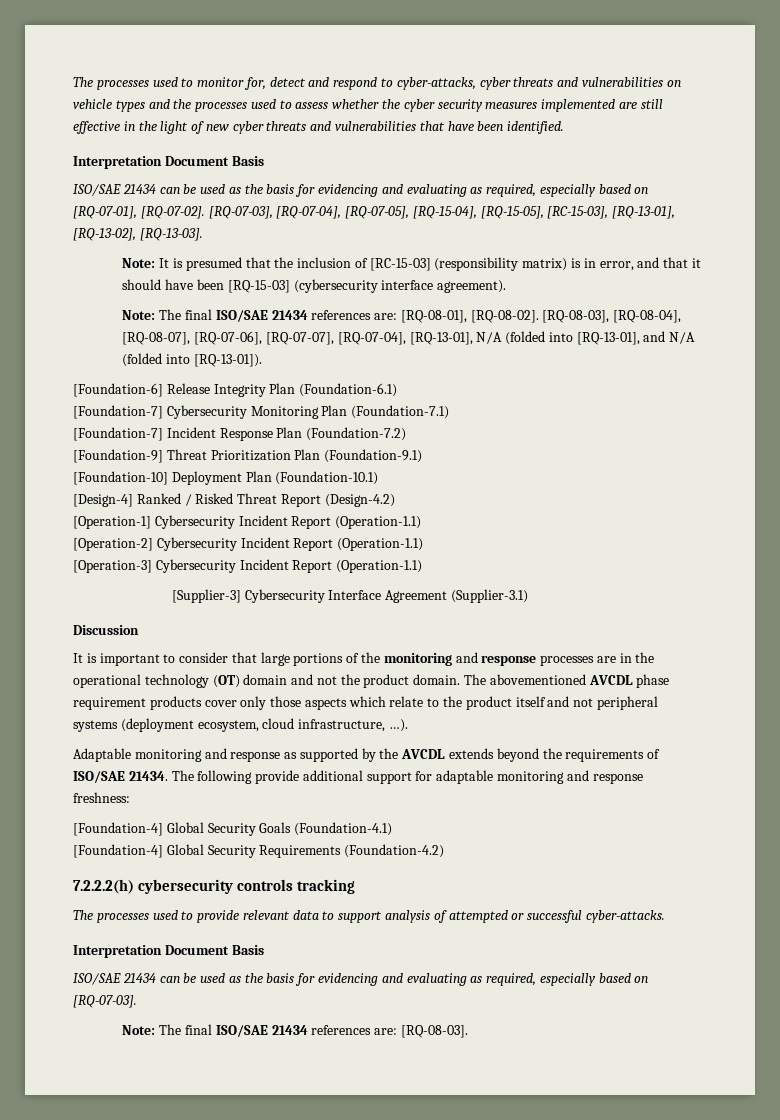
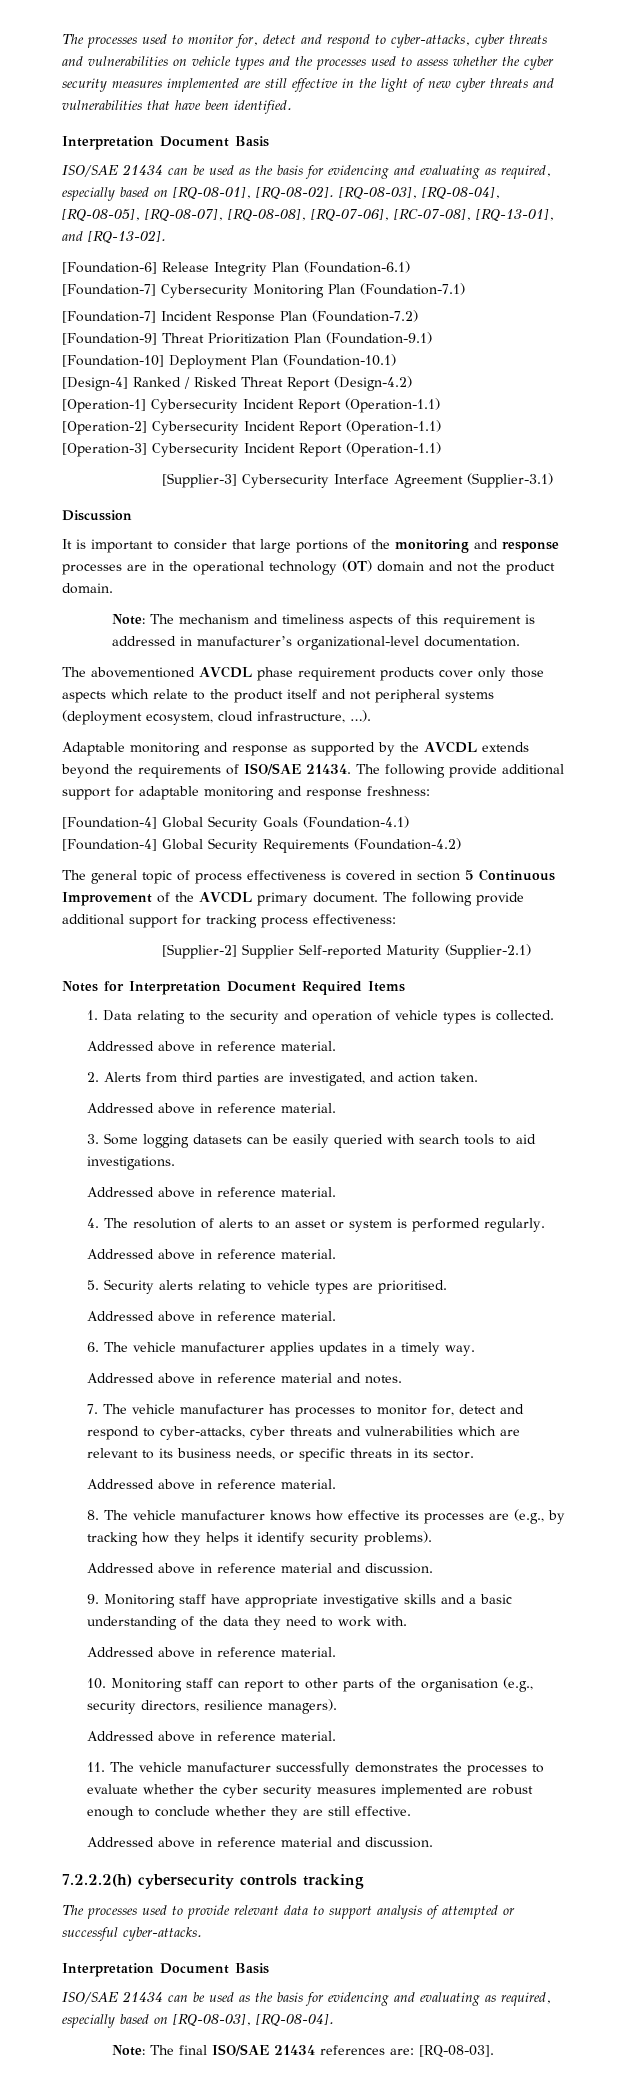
[73,206,676,219] [73,228,203,241] [122,257,701,271] [122,279,507,293] [122,309,682,323] [122,331,696,345] [122,353,262,367] [RQ-07-01], [RQ-07-02]. [RQ-07-03], [RQ-07-04], [RQ-07-05], [RQ-15-04], [RQ-15-05], [RC-15-03], [RQ-13-01], [RQ-13-02], [RQ-13-03]. // Note: It is presumed that the inclusion of [RC-15-03] (responsibility matrix) is in error, and that it should have been [RQ-15-03] (cybersecurity interface agreement). // Note: The final ISO/SAE 21434 references are: [RQ-08-01], [RQ-08-02]. [RQ-08-03], [RQ-08-04], [RQ-08-07], [RQ-07-06], [RQ-07-07], [RQ-07-04], [RQ-13-01], N/A (folded into [RQ-13-01], and N/A (folded into [RQ-13-01]). -> [173,186,500,199] [62,209,554,221] [62,230,166,243] [RQ-08-01], [RQ-08-02]. [RQ-08-03], [RQ-08-04], [RQ-08-05], [RQ-08-07], [RQ-08-08], [RQ-07-06], [RC-07-08], [RQ-13-01], and [RQ-13-02].
(461, 679) none -> [112,614,536,628] [112,636,521,650] // Note: The mechanism and timeliness aspects of this requirement is addressed in manufacturer’s organizational-level documentation. //
(445, 851) none -> [62,869,555,884] [62,891,524,906] [62,914,396,928] [162,944,532,959] [62,981,405,995] [87,1010,555,1024] [87,1041,337,1052] [87,1072,479,1086] [87,1103,337,1114] [87,1133,537,1148] [87,1156,176,1170] [87,1187,337,1198] [87,1218,546,1232] [87,1249,337,1260] [87,1279,448,1294] [87,1311,337,1322] [87,1342,476,1356] [87,1373,403,1384] [87,1404,525,1418] [87,1426,521,1440] [87,1448,475,1462] [87,1479,337,1490] [87,1509,566,1524] [87,1531,433,1546] [87,1563,434,1574] [87,1594,513,1608] [87,1616,408,1630] [87,1647,337,1658] [87,1677,534,1692] [87,1699,338,1714] [87,1731,337,1742] [87,1762,545,1776] [87,1784,534,1798] [87,1806,412,1820] [87,1837,434,1848] // The general topic of process effectiveness is covered in section 5 Continuous Improvement of the AVCDL primary document. The following provide additional support for tracking process effectiveness: // [Supplier-2] Supplier Self-reported Maturity (Supplier-2.1) // Notes for Interpretation Document Required Items // 1. Data relating to the security and operation of vehicle types is collected. // Addressed above in reference material. // 2. Alerts from third parties are investigated, and action taken. // Addressed above in reference material. // 3. Some logging datasets can be easily queried with search tools to aid investigations. // Addressed above in reference material. // 4. The resolution of alerts to an asset or system is performed regularly. // Addressed above in reference material. // 5. Security alerts relating to vehicle types are prioritised. // Addressed above in reference material. // 6. The vehicle manufacturer applies updates in a timely way. // Addressed above in reference material and notes. // 7. The vehicle manufacturer has processes to monitor for, detect and respond to cyber-attacks, cyber threats and vulnerabilities which are relevant to its business needs, or specific threats in its sector. // Addressed above in reference material. // 8. The vehicle manufacturer knows how effective its processes are (e.g., by tracking how they helps it identify security problems). // Addressed above in reference material and discussion. // 9. Monitoring staff have appropriate investigative skills and a basic understanding of the data they need to work with. // Addressed above in reference material. // 10. Monitoring staff can report to other parts of the organisation (e.g., security directors, resilience managers). // Addressed above in reference material. // 11. The vehicle manufacturer successfully demonstrates the processes to evaluate whether the cyber security measures implemented are robust enough to conclude whether they are still effective. // Addressed above in reference material and discussion.
[73,995,137,1008] [RQ-07-03]. -> [173,2014,334,2026] [RQ-08-03], [RQ-08-04].

